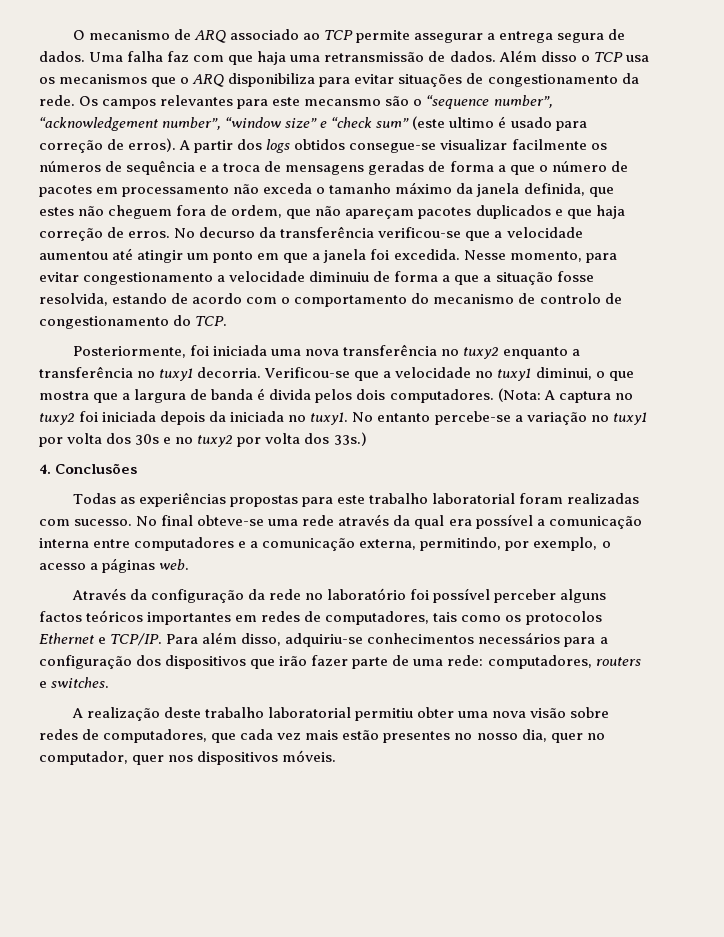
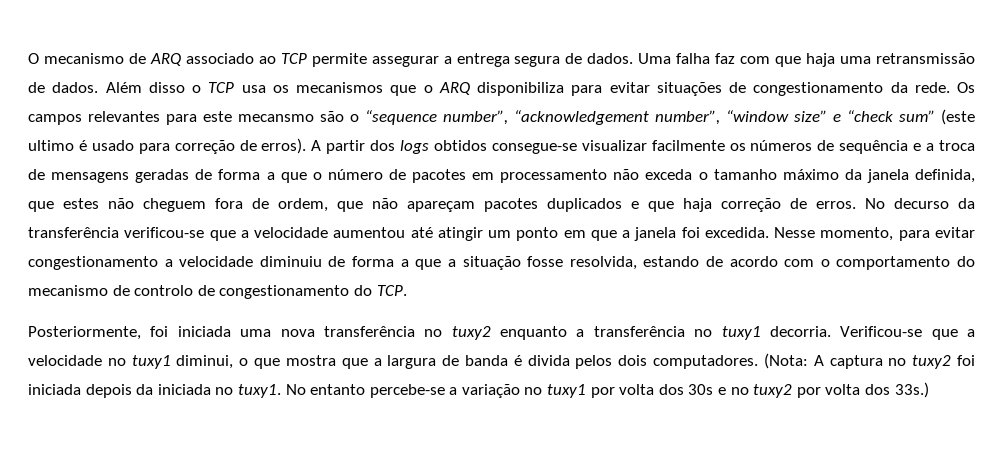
[39,463,138,474] [72,492,640,507] [39,514,642,529] [39,537,611,551] [39,558,190,573] [71,588,607,603] [39,610,602,625] [39,632,608,647] [39,655,641,669] [39,677,110,688] [71,707,610,721] [39,729,605,743] [39,750,337,765] // 4. Conclusões // Todas as experiências propostas para este trabalho laboratorial foram realizadas com sucesso. No final obteve-se uma rede através da qual era possível a comunicação interna entre computadores e a comunicação externa, permitindo, por exemplo, o acesso a páginas web. // Através da configuração da rede no laboratório foi possível perceber alguns factos teóricos importantes em redes de computadores, tais como os protocolos Ethernet e TCP/IP. Para além disso, adquiriu-se conhecimentos necessários para a configuração dos dispositivos que irão fazer parte de uma rede: computadores, routers e switches. // A realização deste trabalho laboratorial permitiu obter uma nova visão sobre redes de computadores, que cada vez mais estão presentes no nosso dia, quer no computador, quer nos dispositivos móveis. -> (929, 390) none

